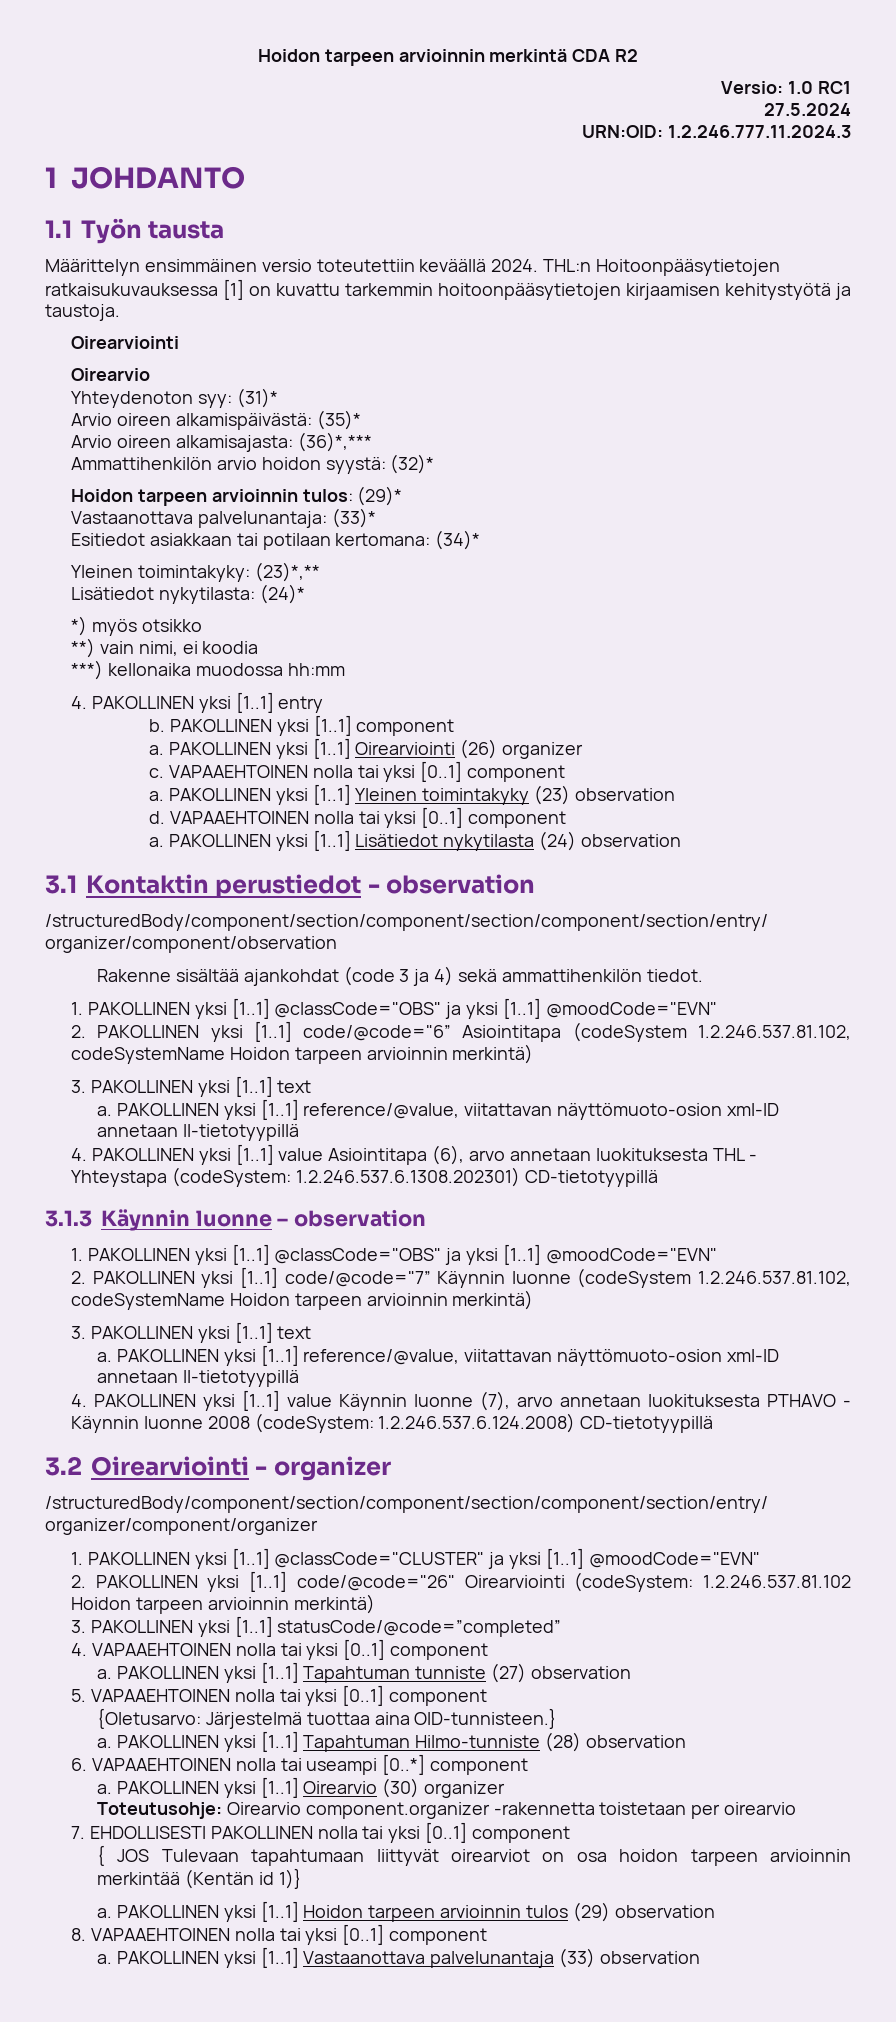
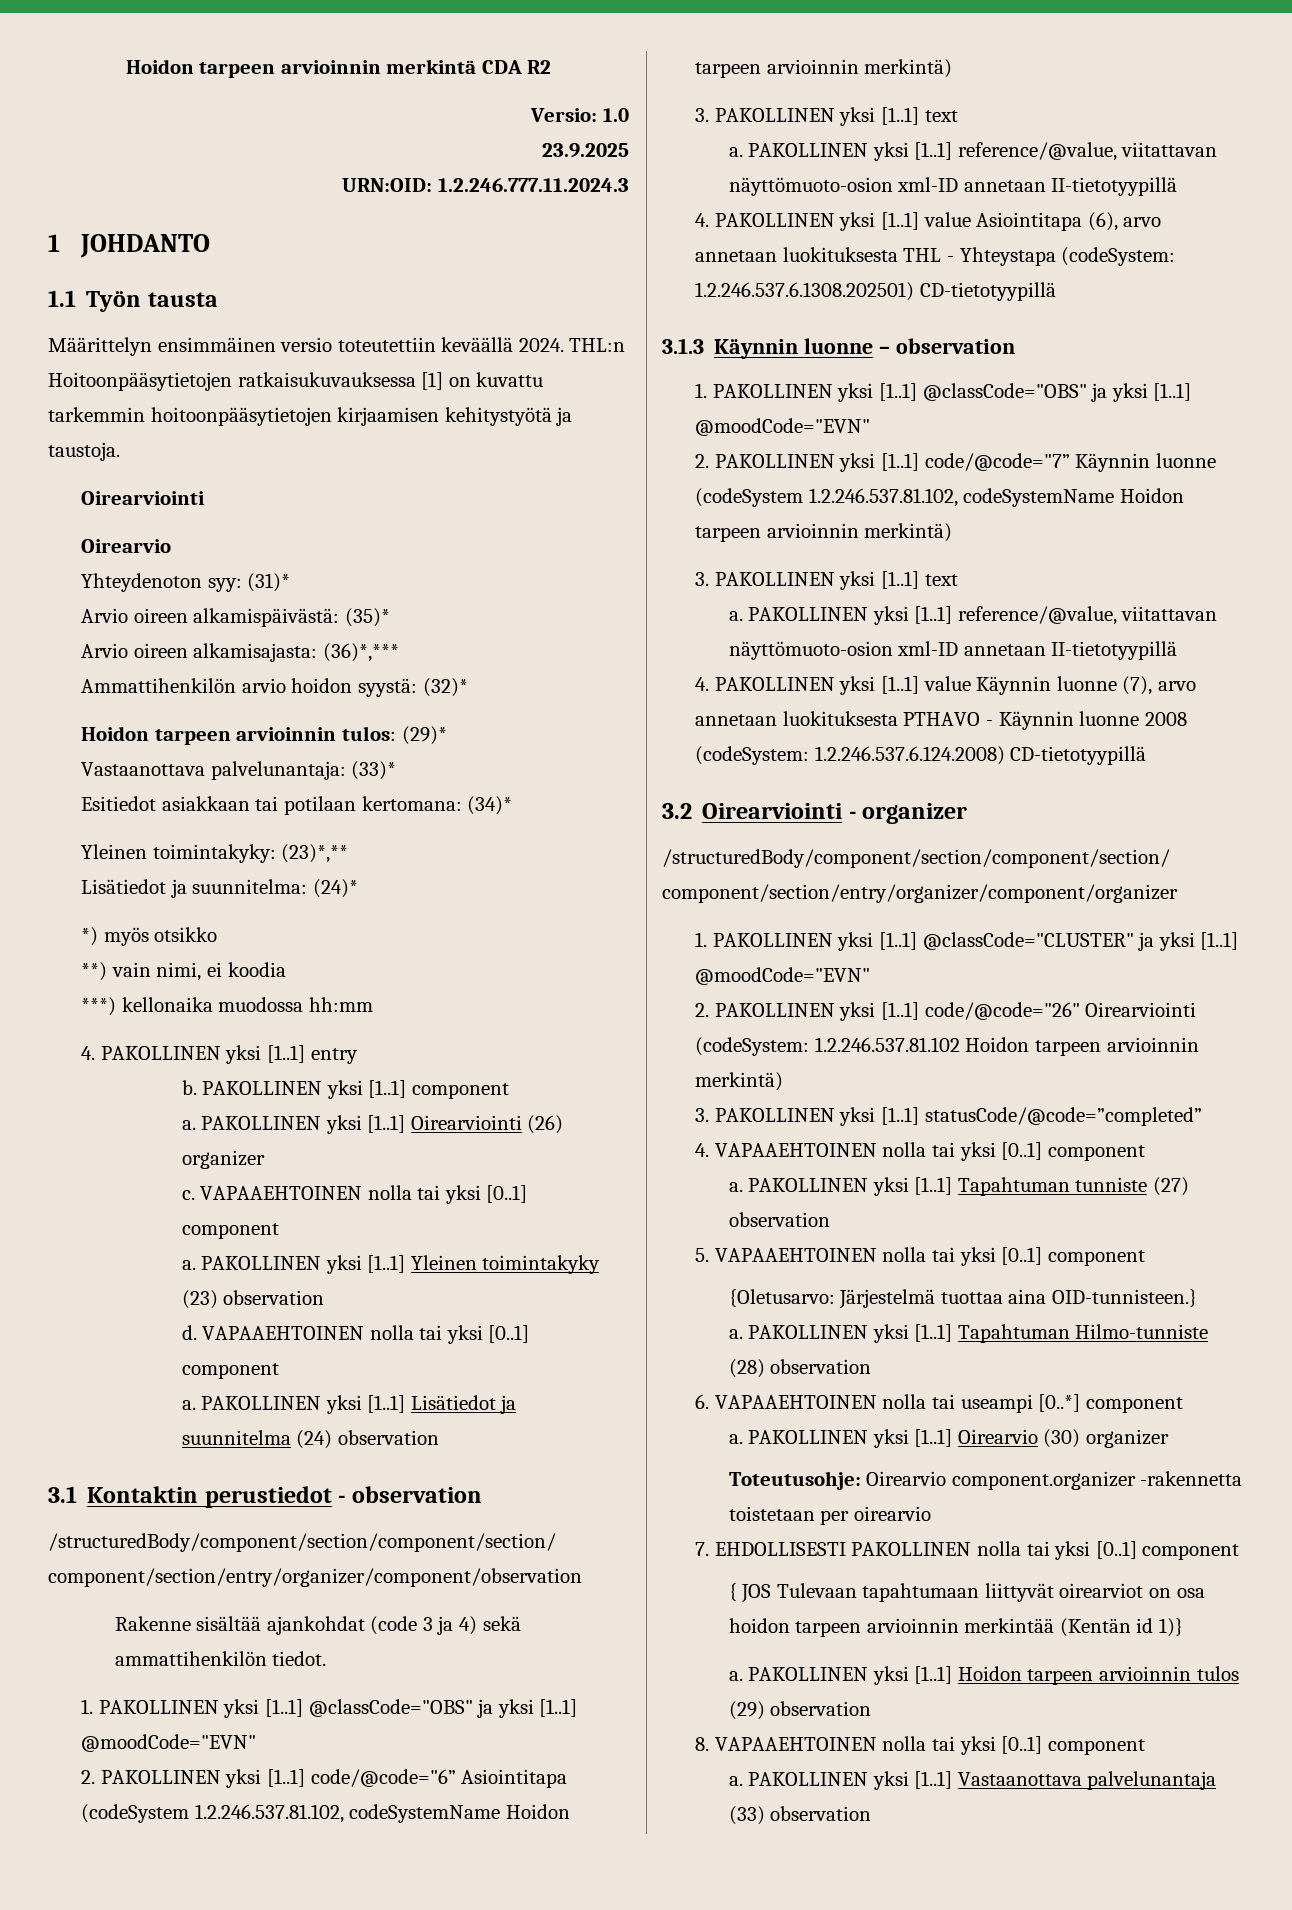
[818,81,851,94] [764,103,851,116] RC1 // 27.5.2024 -> [542,143,629,158] // 23.9.2025
[158,587,255,604] nykytilasta: -> [170,879,308,898] ja suunnitelma:
[443,834,535,851] nykytilasta -> [500,1395,517,1414] [181,1430,291,1445] ja suunnitelma
[295,1167,520,1187] 1.2.246.537.6.1308.202301) -> [695,282,915,301] 1.2.246.537.6.1308.202501)

